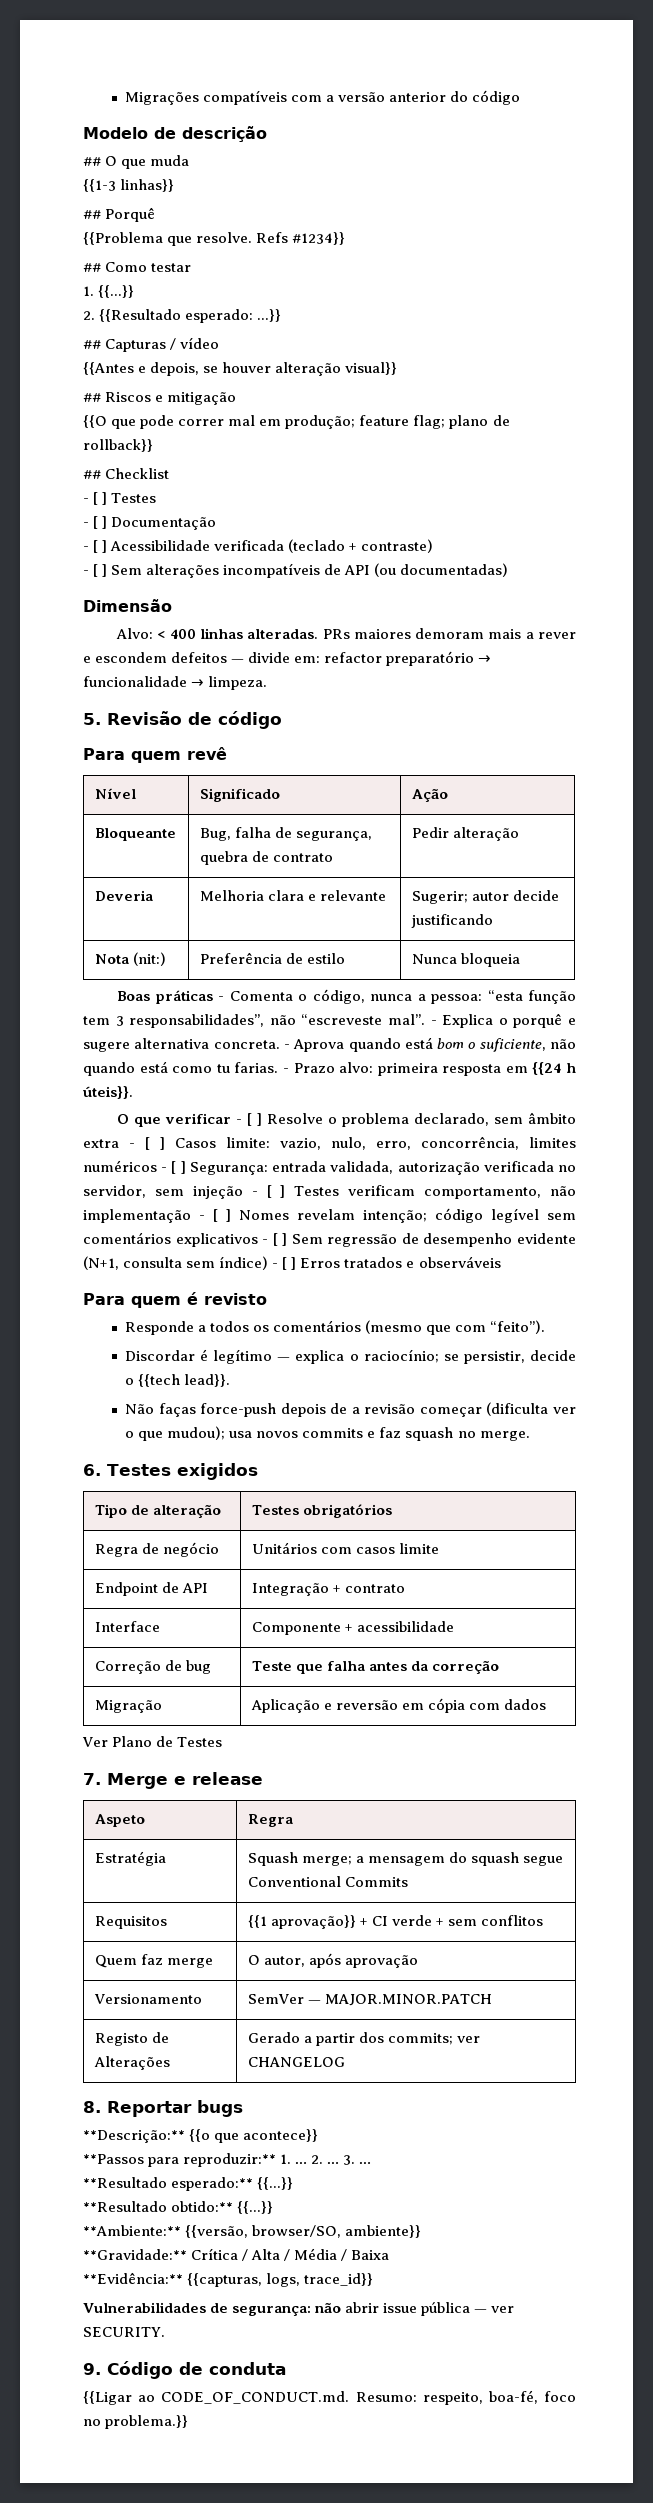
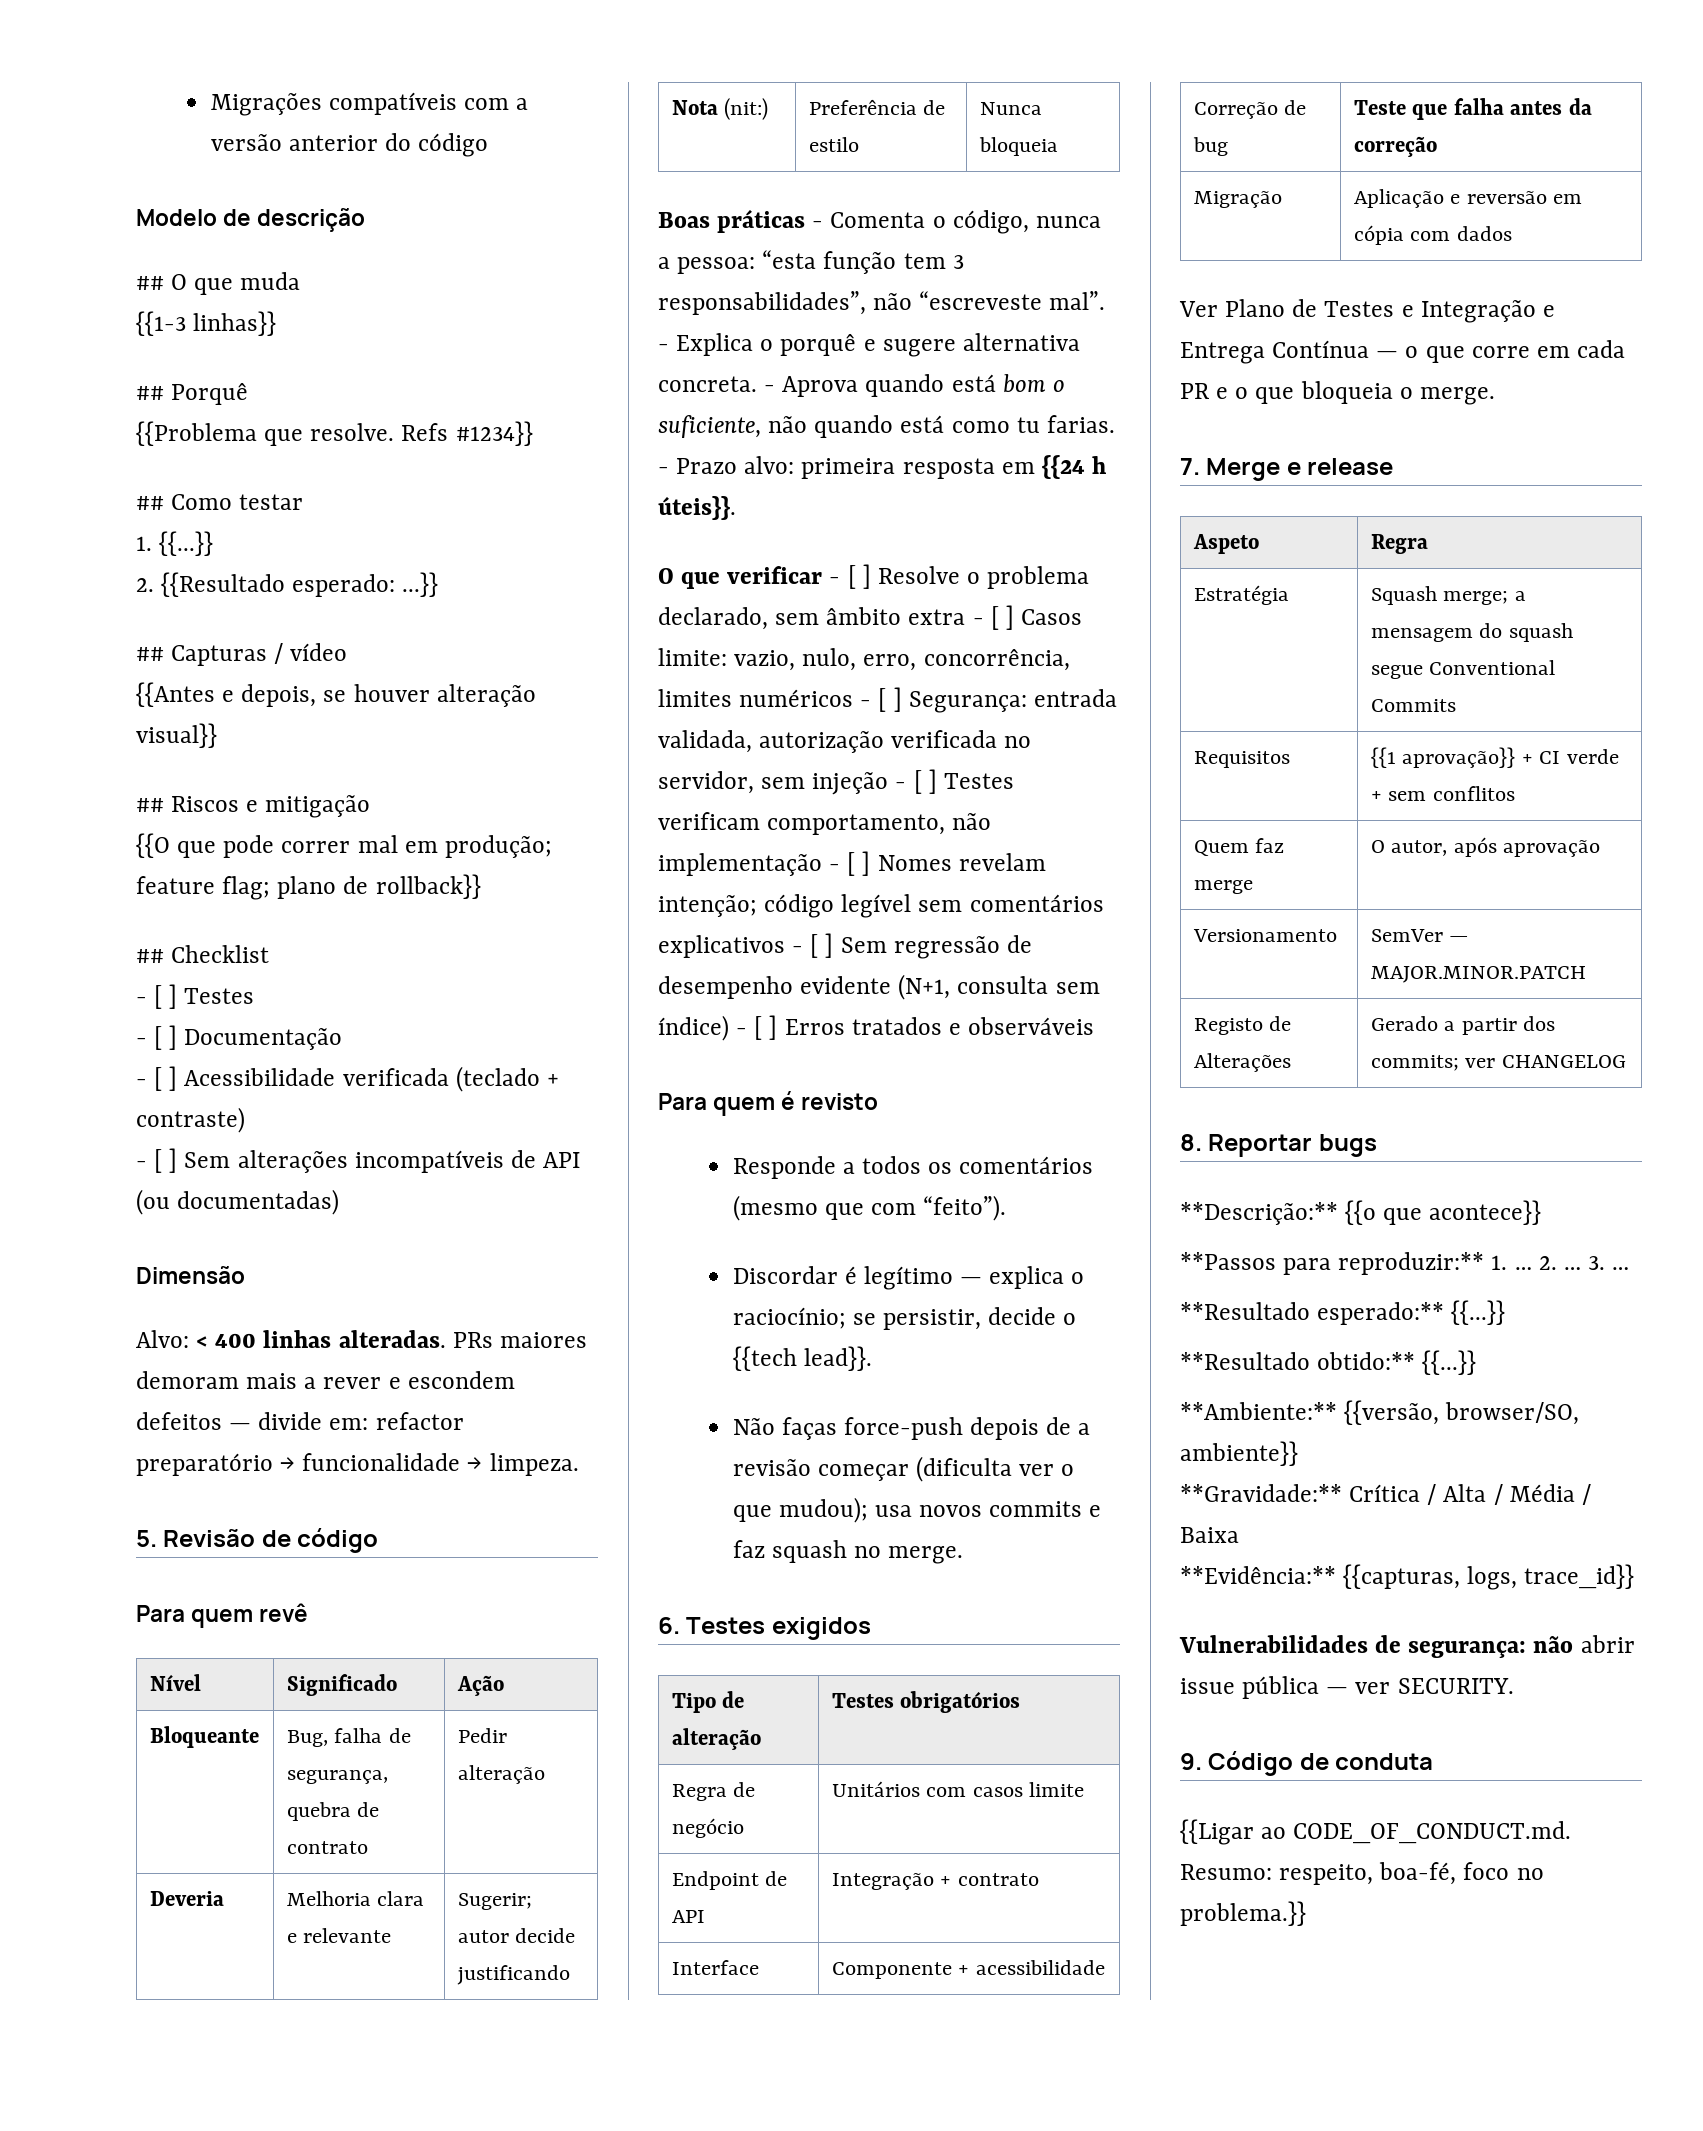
(223, 1742) none -> [1401,300,1555,323] [1180,340,1626,364] [1180,381,1495,405] e Integração e Entrega Contínua — o que corre em cada PR e o que bloqueia o merge.

